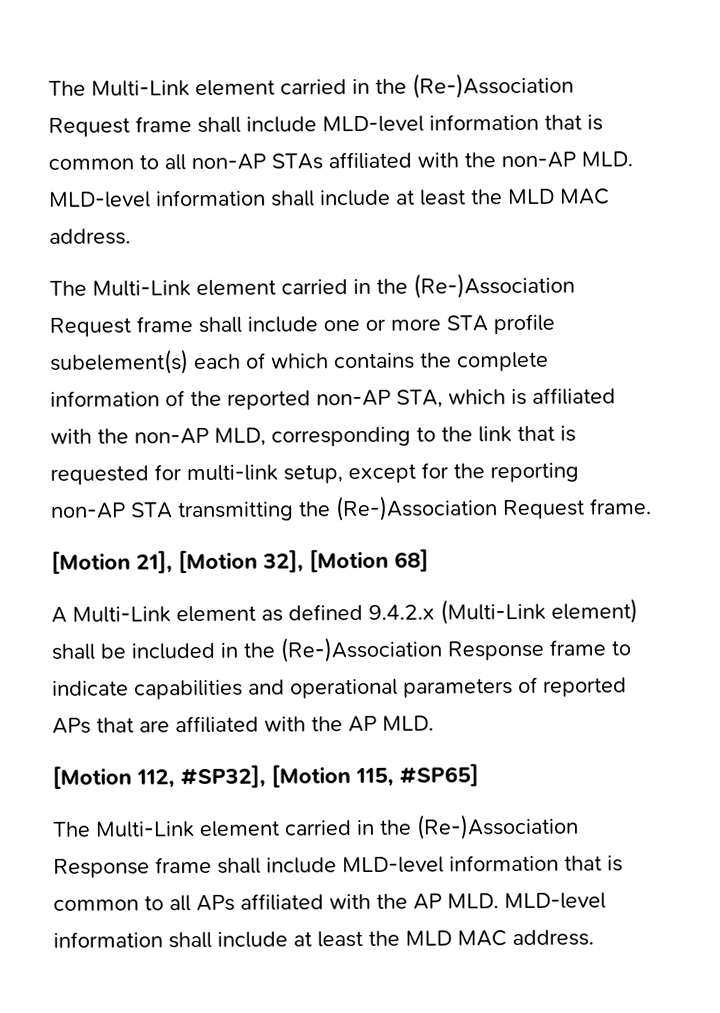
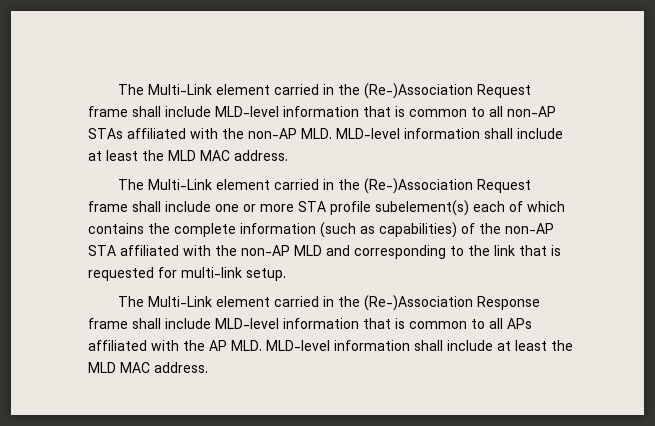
[165,387,616,410] [50,427,266,446] of the reported non-AP STA, which is affiliated with the non-AP MLD, -> [320,222,554,238] [88,245,350,256] (such as capabilities) of the non-AP STA affiliated with the non-AP MLD and
[283,462,579,484] [50,495,652,522] [51,548,429,574] [51,598,638,625] [51,636,631,663] [52,676,627,700] [52,715,434,734] [52,763,479,789] setup, except for the reporting non-AP STA transmitting the (Re-)Association Request frame. // [Motion 21], [Motion 32], [Motion 68] // A Multi-Link element as defined 9.4.2.x (Multi-Link element) shall be included in the (Re-)Association Response frame to indicate capabilities and operational parameters of reported APs that are affiliated with the AP MLD. // [Motion 112, #SP32], [Motion 115, #SP65] -> [246,268,286,281] setup.

